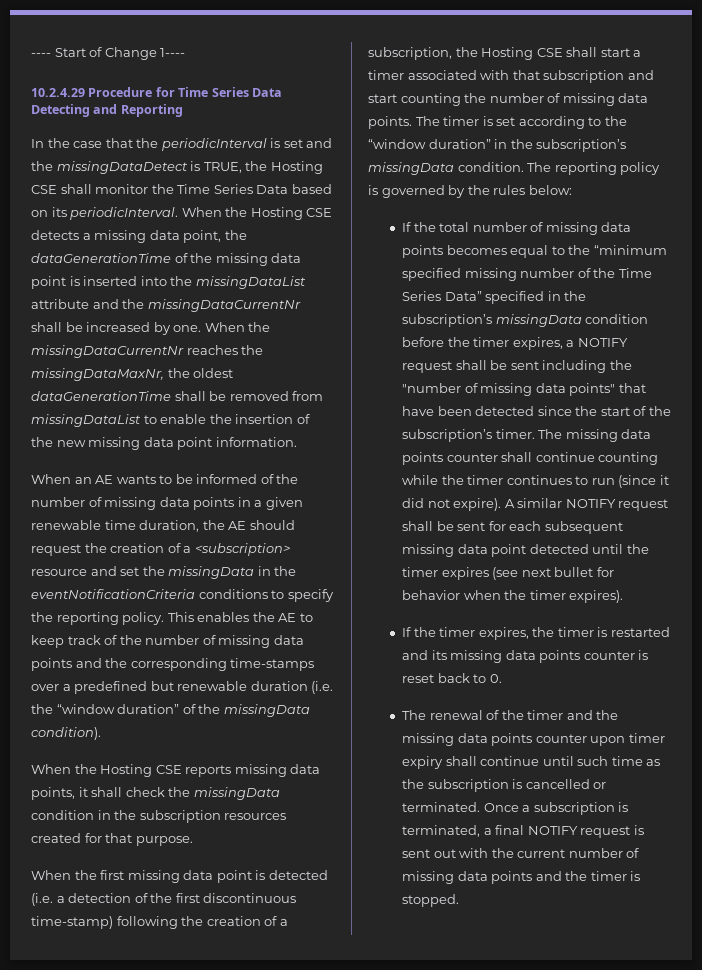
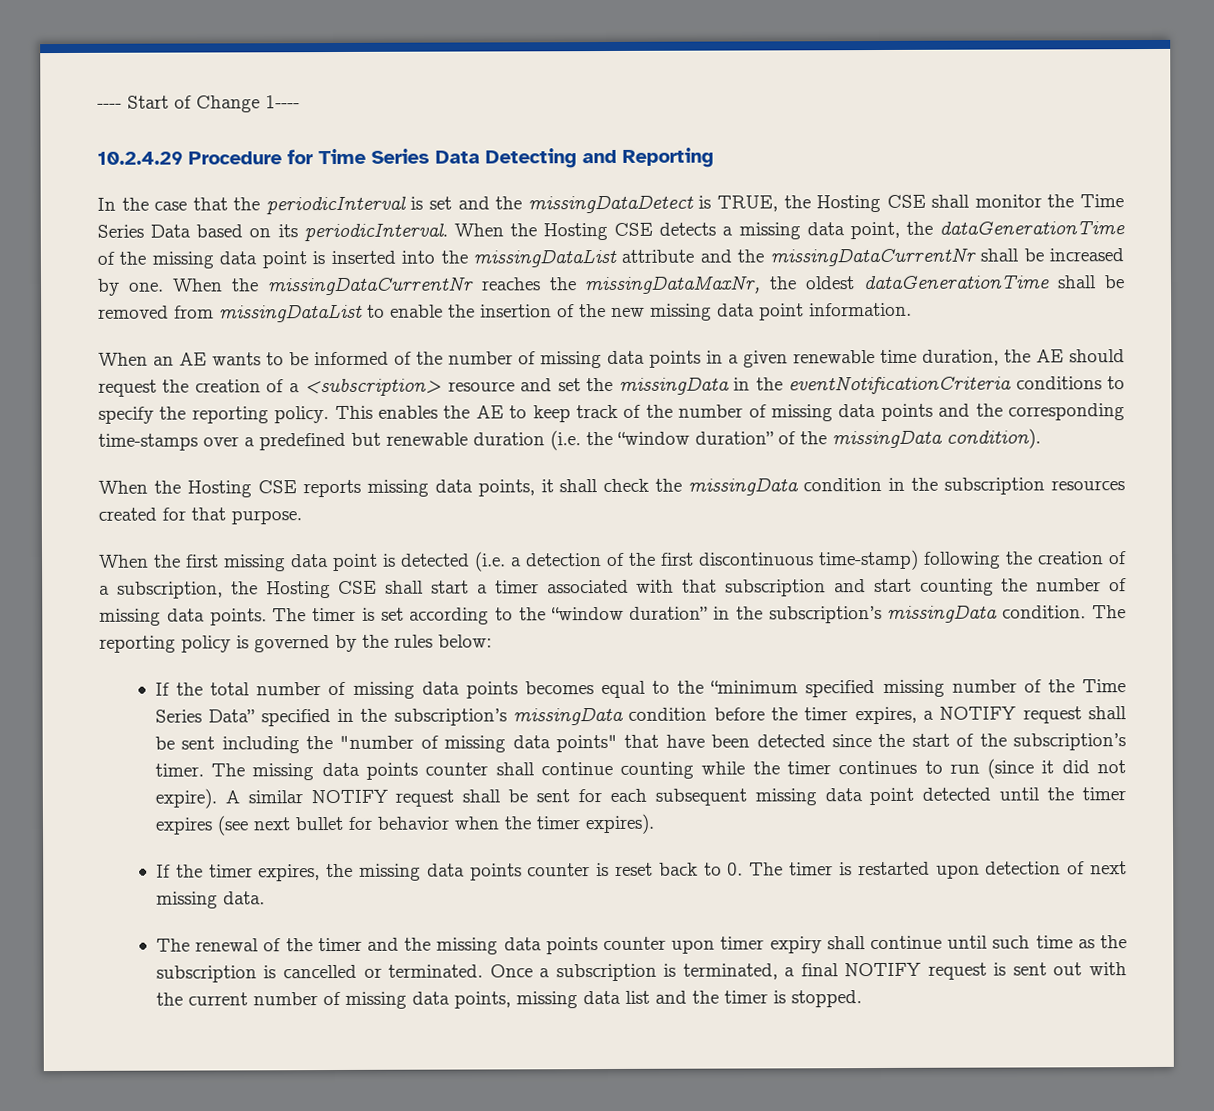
[557,627,670,637] [402,650,447,660] timer is restarted and its -> (354, 870) none
(502, 678) none -> [749,861,1128,879] [155,891,265,909] The timer is restarted upon detection of next missing data.
[491,871,533,884] points -> [453,990,650,1009] points, missing data list

